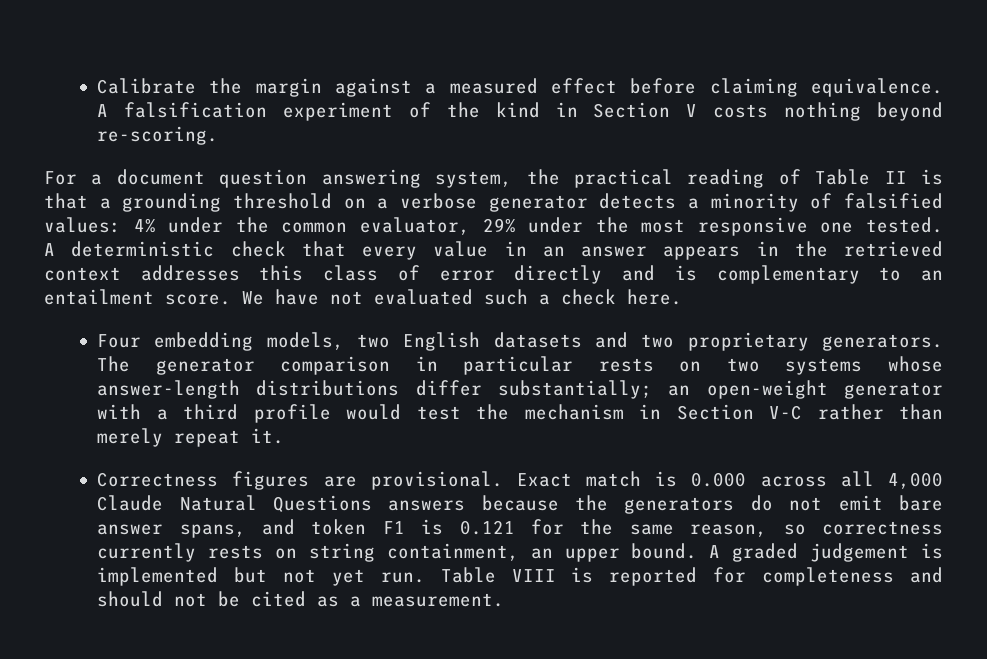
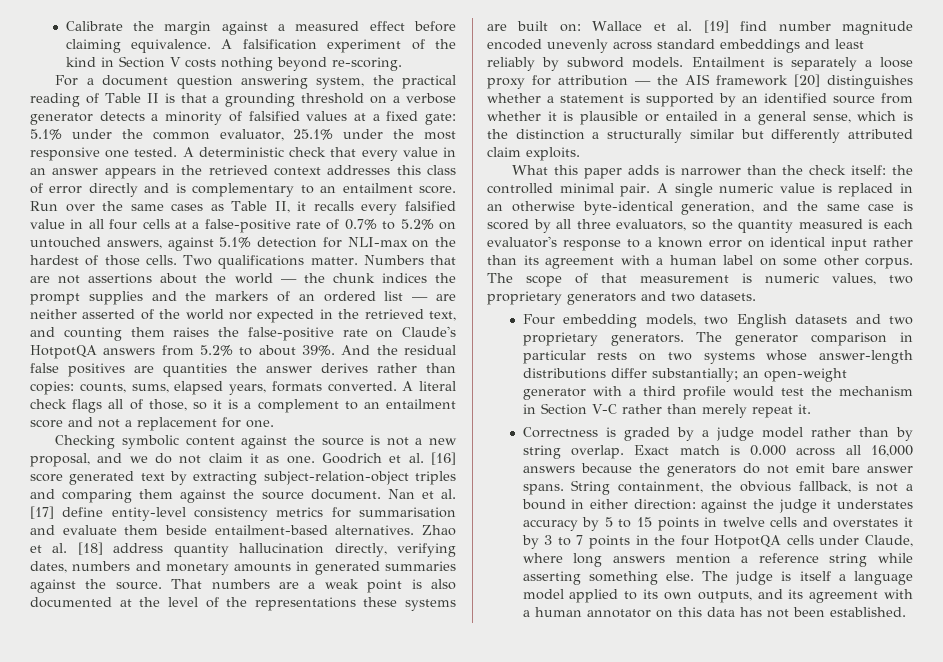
[44,217,156,233] values: 4% -> [306,111,456,125] [30,129,62,140] values at a fixed gate: 5.1%
[482,218,516,233] 29% -> [293,129,334,140] 25.1%
[242,289,682,305] We have not evaluated such a check here. -> [30,201,456,215] [30,219,456,233] [30,237,456,251] [30,255,456,269] [30,273,457,284] [30,291,457,305] [30,309,456,323] [30,326,456,341] [30,345,456,359] [30,363,456,377] [30,381,456,395] [30,399,457,413] [30,417,274,431] [55,435,458,449] [30,452,456,467] [30,471,457,485] [30,489,456,503] [30,506,456,521] [30,525,456,536] [30,542,456,557] [30,561,456,575] [30,579,456,593] [30,597,456,611] [487,20,913,35] [487,39,864,53] [487,57,913,71] [487,74,913,89] [487,93,913,107] [487,111,913,125] [487,129,913,143] [487,147,580,161] [512,165,913,179] [487,183,913,197] [487,201,913,215] [487,219,913,233] [487,236,913,251] [487,255,913,269] [487,273,913,287] [487,291,756,305] Run over the same cases as Table II, it recalls every falsified value in all four cells at a false-positive rate of 0.7% to 5.2% on untouched answers, against 5.1% detection for NLI-max on the hardest of those cells. Two qualifications matter. Numbers that are not assertions about the world — the chunk indices the prompt supplies and the markers of an ordered list — are neither asserted of the world nor expected in the retrieved text, and counting them raises the false-positive rate on Claude's HotpotQA answers from 5.2% to about 39%. And the residual false positives are quantities the answer derives rather than copies: counts, sums, elapsed years, formats converted. A literal check flags all of those, so it is a complement to an entailment score and not a replacement for one. // Checking symbolic content against the source is not a new proposal, and we do not claim it as one. Goodrich et al. [16] score generated text by extracting subject-relation-object triples and comparing them against the source document. Nan et al. [17] define entity-level consistency metrics for summarisation and evaluate them beside entailment-based alternatives. Zhao et al. [18] address quantity hallucination directly, verifying dates, numbers and monetary amounts in generated summaries against the source. That numbers are a weak point is also documented at the level of the representations these systems are built on: Wallace et al. [19] find number magnitude encoded unevenly across standard embeddings and least reliably by subword models. Entailment is separately a loose proxy for attribution — the AIS framework [20] distinguishes whether a statement is supported by an identified source from whether it is plausible or entailed in a general sense, which is the distinction a structurally similar but differently attributed claim exploits. // What this paper adds is narrower than the check itself: the controlled minimal pair. A single numeric value is replaced in an otherwise byte-identical generation, and the same case is scored by all three evaluators, so the quantity measured is each evaluator's response to a known error on identical input rather than its agreement with a human label on some other corpus. The scope of that measurement is numeric values, two proprietary generators and two datasets.
[232,471,503,490] figures are provisional. -> [605,427,913,441] [522,445,624,459] is graded by a judge model rather than by string overlap.
[888,472,944,489] [97,495,372,513] 4,000 Claude Natural Questions -> [871,445,913,457] 16,000
[179,519,943,538] [97,543,944,562] [97,567,944,586] [97,591,505,607] spans, and token F1 is 0.121 for the same reason, so correctness currently rests on string containment, an upper bound. A graded judgement is implemented but not yet run. Table VIII is reported for completeness and should not be cited as a measurement. -> [522,480,914,495] [521,499,914,513] [522,517,913,531] [521,535,913,549] [522,553,913,567] [522,571,914,585] [522,589,913,603] [522,607,906,618] spans. String containment, the obvious fallback, is not a bound in either direction: against the judge it understates accuracy by 5 to 15 points in twelve cells and overstates it by 3 to 7 points in the four HotpotQA cells under Claude, where long answers mention a reference string while asserting something else. The judge is itself a language model applied to its own outputs, and its agreement with a human annotator on this data has not been established.

